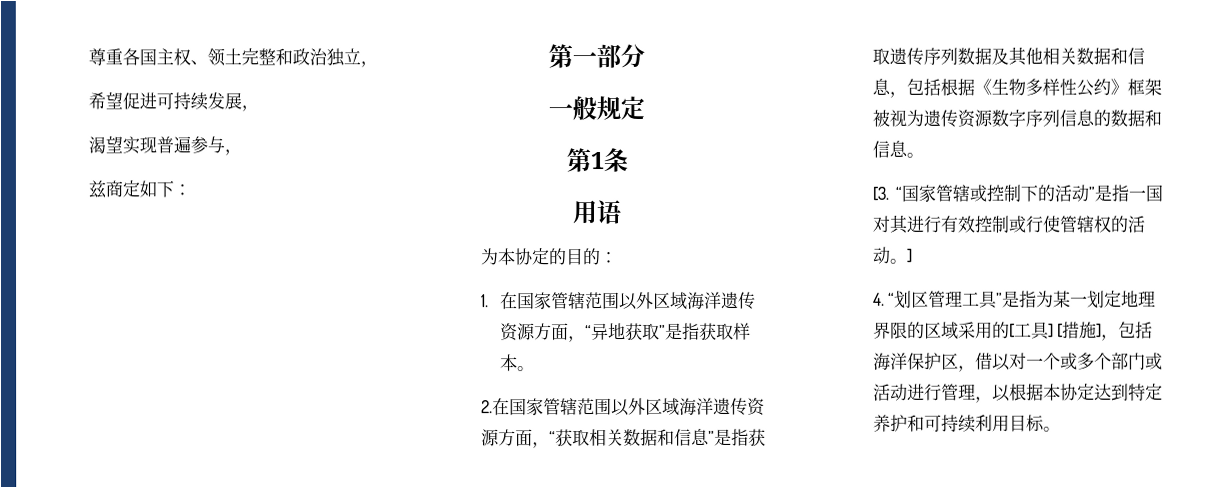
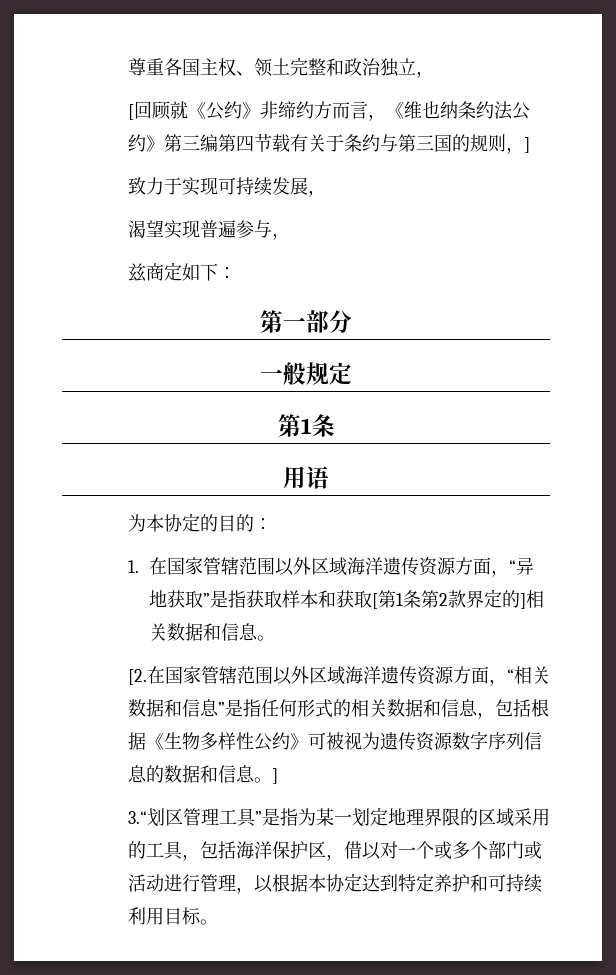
[87,91,157,110] 希望促进 -> [127,101,530,121] [127,134,530,154] [127,177,218,196] [回顾就《公约》非缔约方而言，《维也纳条约法公约》第三编第四节载有关于条约与第三国的规则，] // 致力于实现
[516,366,535,372] [480,400,493,414] 。 // 2. -> [318,589,545,609] [149,623,276,641] [127,669,147,685] 和获取[第1条第2款界定的]相关数据和信息。 // [2.
[554,429,590,447] 获取 -> (514, 675) none
[747,428,766,446] [871,46,1043,66] 获取遗传序列数据及其他 -> [260,699,351,718] 任何形式的
[1126,78,1162,96] 框架 -> [307,732,326,750] 可
[871,184,1163,203] [871,214,1145,234] [872,246,913,264] [872,292,896,306] // [3. “国家管辖或控制下的活动”是指一国对其进行有效控制或行使管辖权的活动。] // 4. “ -> [271,768,278,784] [127,811,147,824] ] // 3.“
[1008,321,1103,340] [工具] [措施] -> [145,841,183,860] 工具

